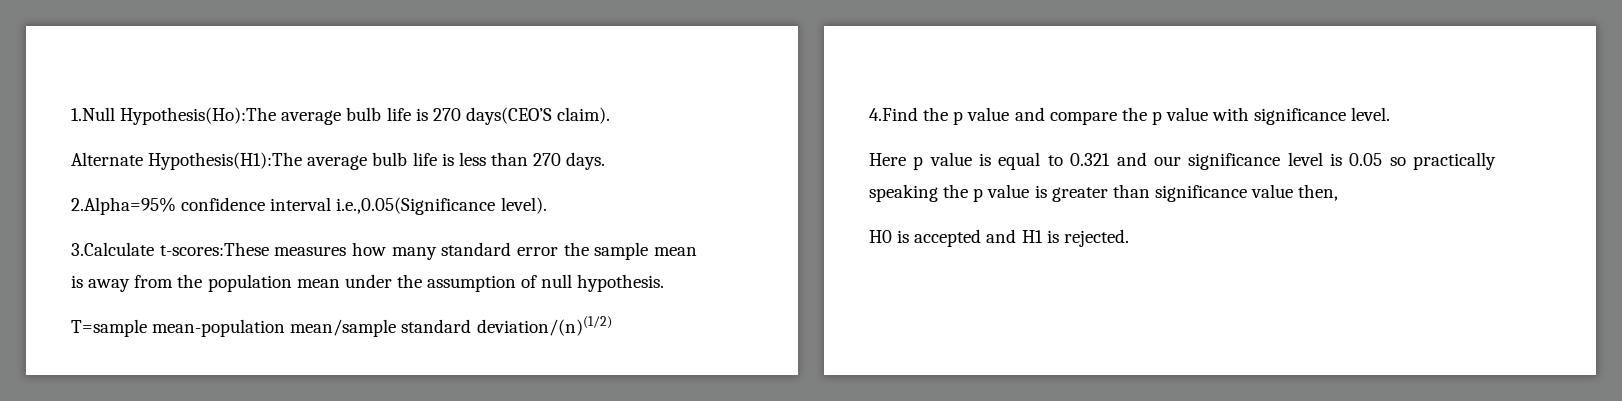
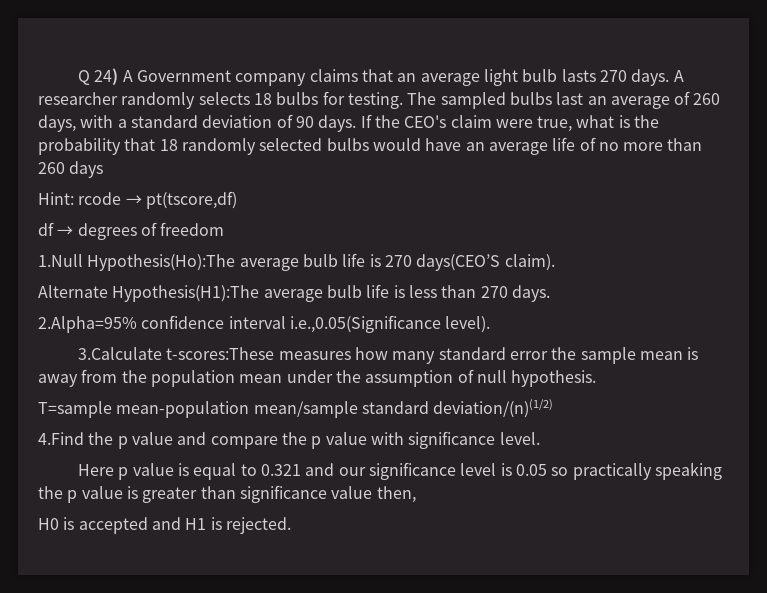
(71, 114) none -> [78,68,684,86] [38,91,721,109] [38,114,660,132] [38,137,703,155] [38,161,104,178] [38,191,237,209] [38,222,225,240] Q 24) A Government company claims that an average light bulb lasts 270 days. A researcher randomly selects 18 bulbs for testing. The sampled bulbs last an average of 260 days, with a standard deviation of 90 days. If the CEO's claim were true, what is the probability that 18 randomly selected bulbs would have an average life of no more than 260 days // Hint: rcode → pt(tscore,df) // df → degrees of freedom //

